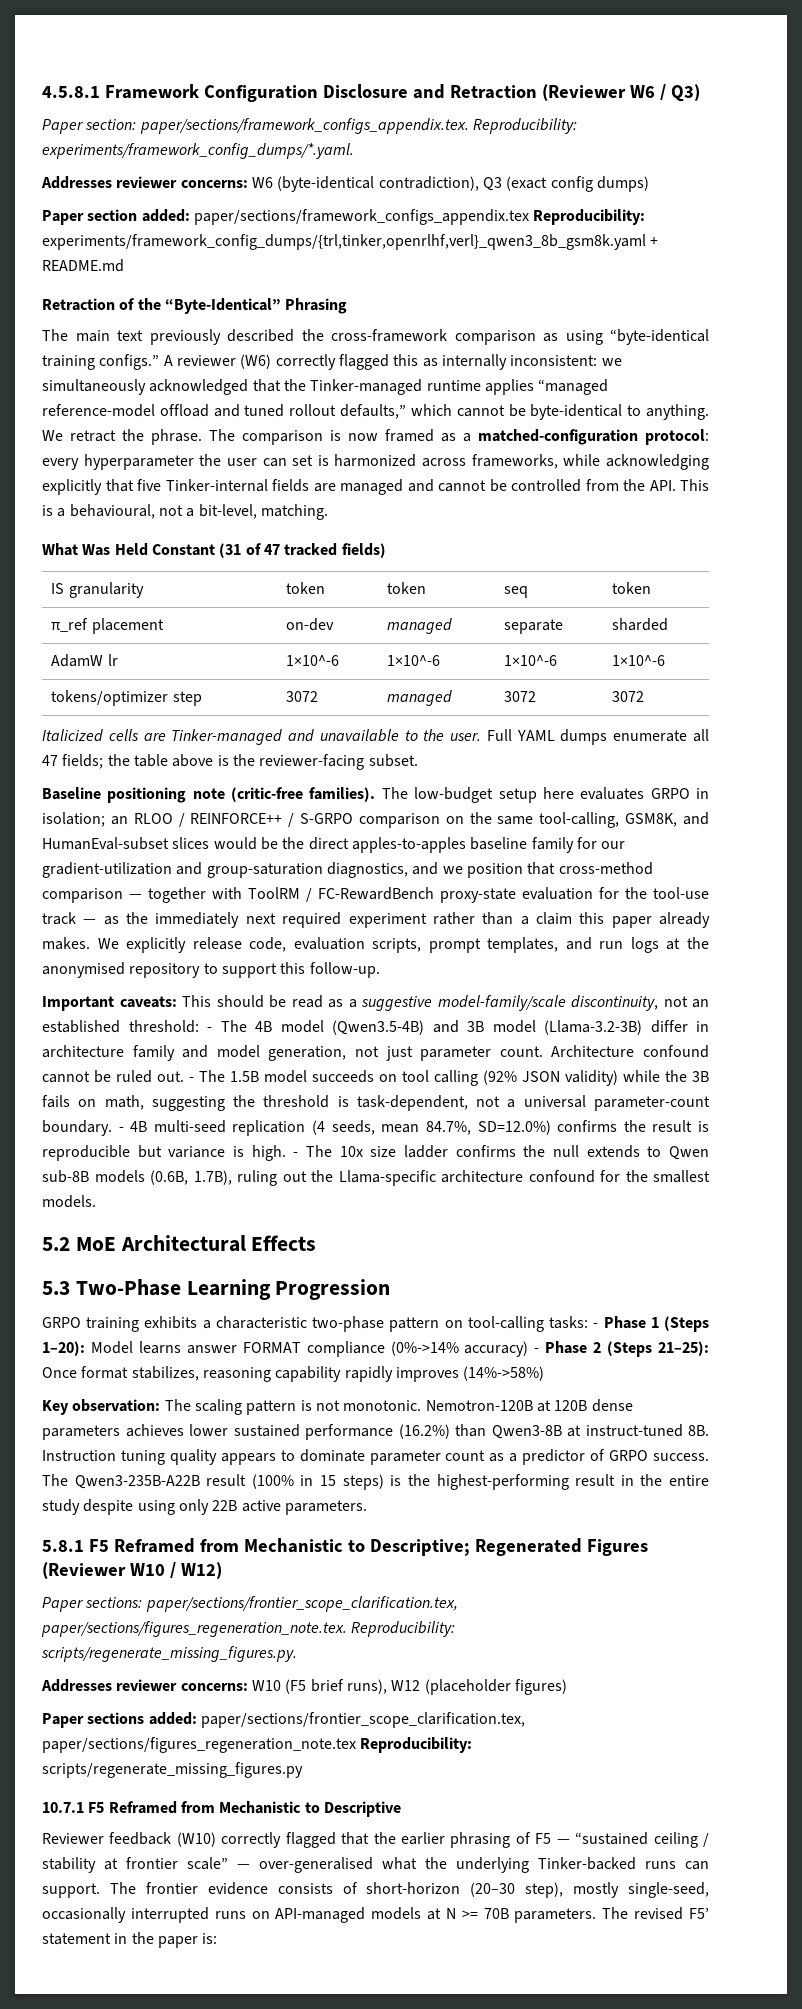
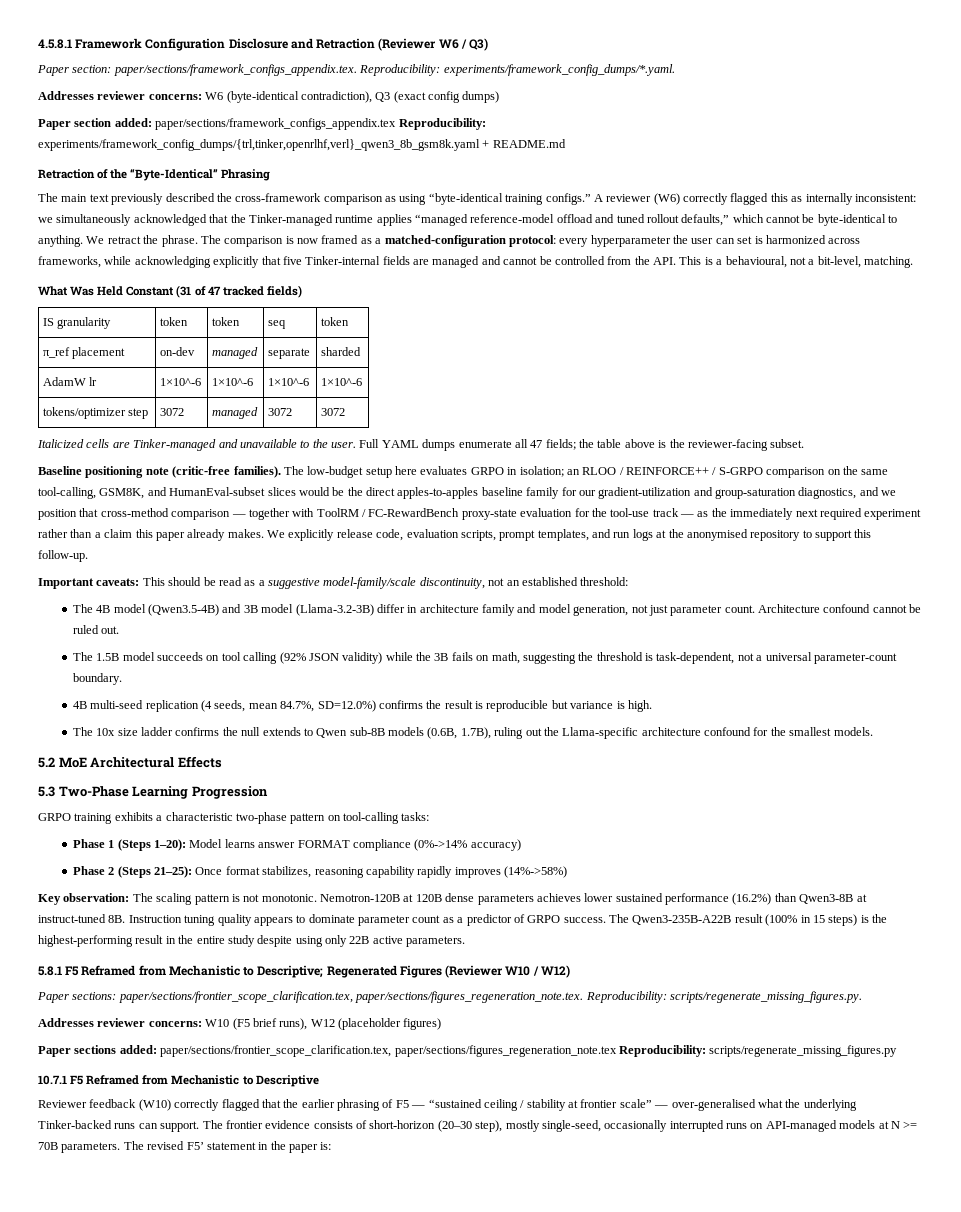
[207,1027,212,1032] - -> (629, 581) //
[189,1077,194,1082] - -> (120, 630) //
[118,1127,124,1132] - -> (122, 679) //
[293,1152,299,1157] - -> (652, 706) //
[593,1323,599,1328] - -> (430, 816) //
[534,1348,540,1353] - -> (521, 845) //

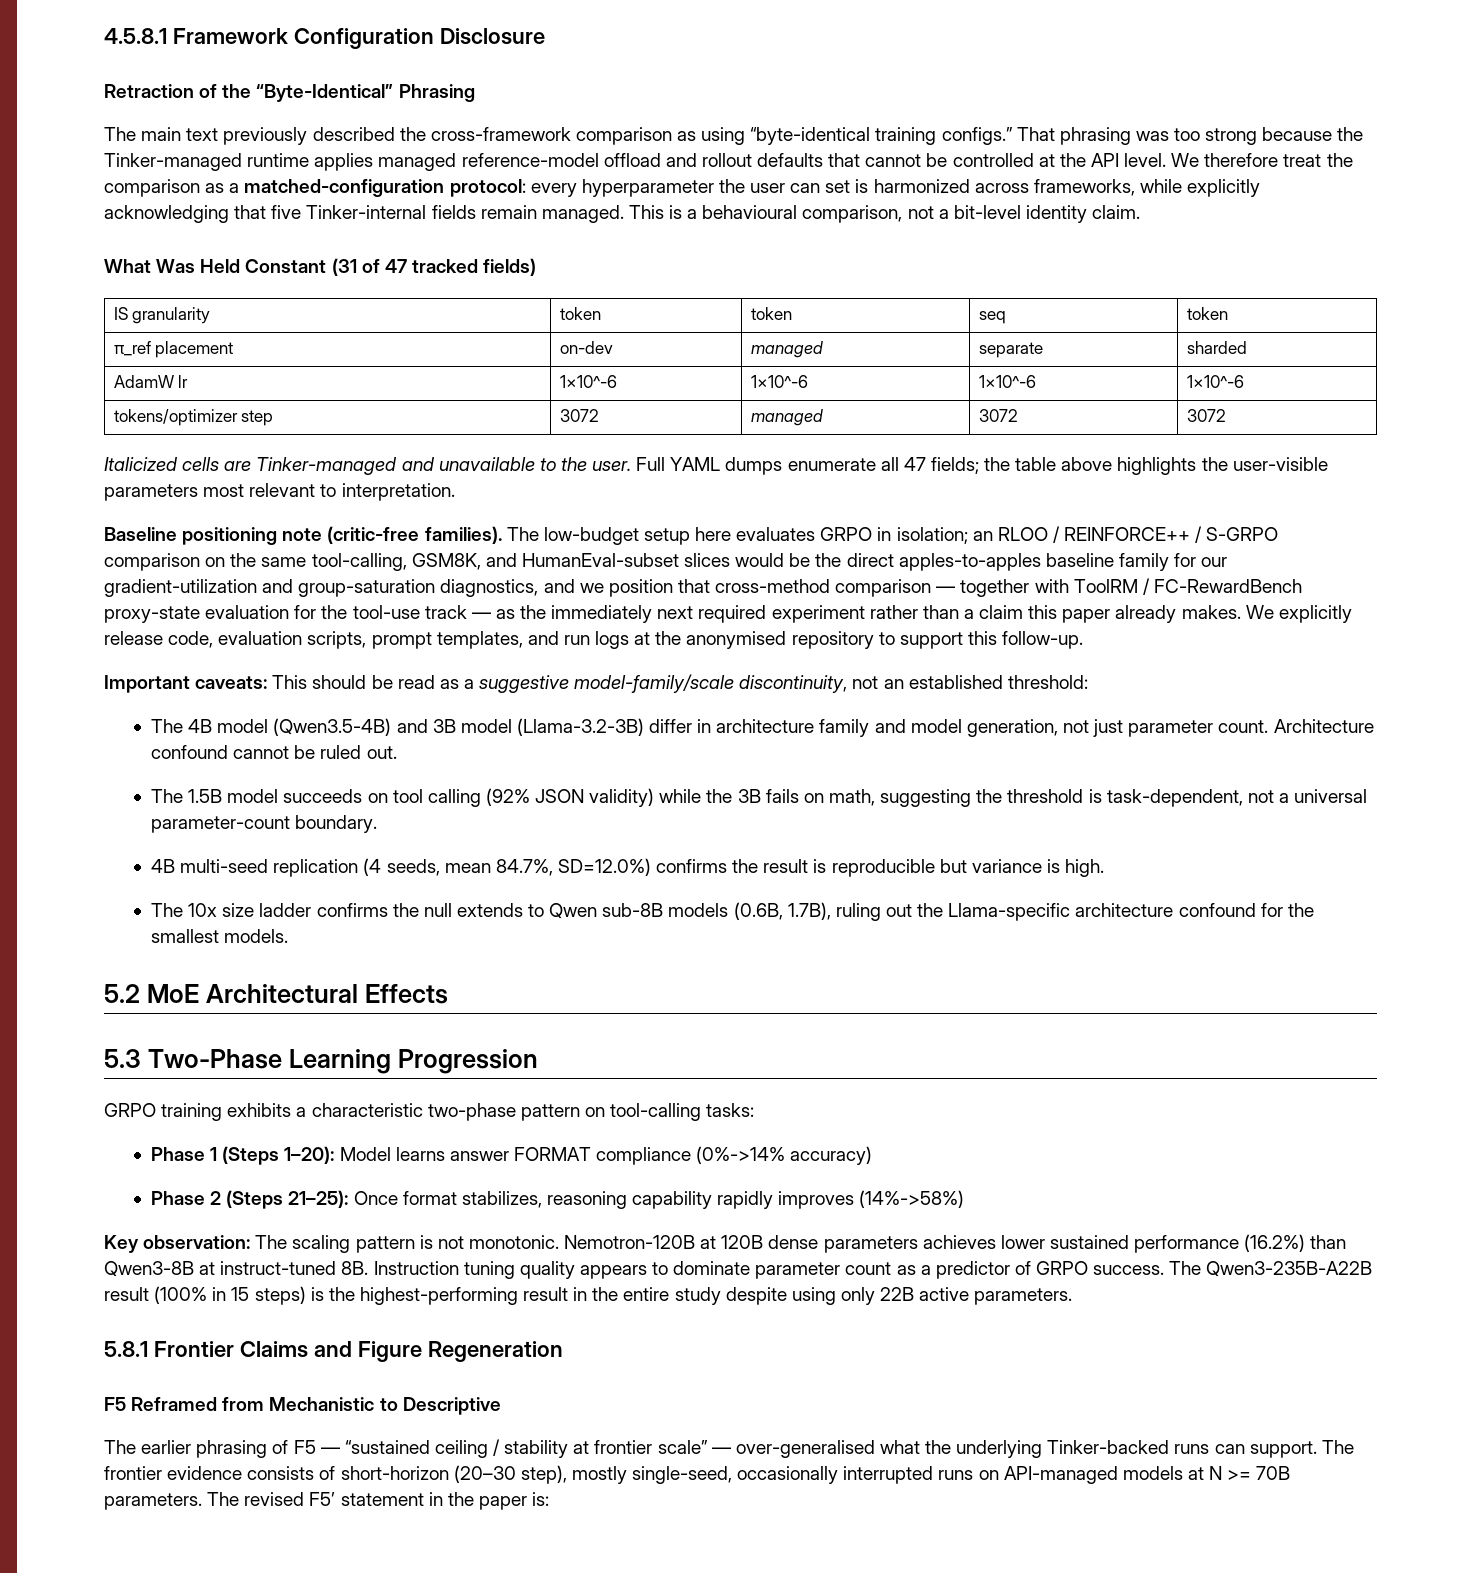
[290,38,489,51] [37,64,675,76] [38,91,500,103] [38,118,486,130] [38,139,566,151] and Retraction (Reviewer W6 / Q3) // Paper section: paper/sections/framework_configs_appendix.tex. Reproducibility: experiments/framework_config_dumps/*.yaml. // Addresses reviewer concerns: W6 (byte-identical contradiction), Q3 (exact config dumps) // Paper section added: paper/sections/framework_configs_appendix.tex Reproducibility: experiments/framework_config_dumps/{trl,tinker,openrlhf,verl}_qwen3_8b_gsm8k.yaml + README.md -> (545, 36) none
[593,193,916,205] [38,214,229,226] A reviewer (W6) correctly flagged this as internally inconsistent: we simultaneously acknowledged that -> [1016,127,1333,145] That phrasing was too strong because
[415,214,468,226] “managed -> [378,153,457,171] managed
[616,214,898,226] [38,235,359,247] tuned rollout defaults,” which cannot be byte-identical to anything. We retract the phrase. The comparison is now framed -> [701,153,1353,167] [104,179,200,197] rollout defaults that cannot be controlled at the API level. We therefore treat the comparison
[134,256,260,268] acknowledging explicitly -> [1187,179,1261,197] [104,205,229,223] explicitly acknowledging
[413,256,913,268] are managed and cannot be controlled from the API. This is a behavioural, not a bit-level, matching. -> [480,205,1141,223] remain managed. This is a behavioural comparison, not a bit-level identity claim.
[658,439,805,451] is the reviewer-facing subset. -> [1117,457,1328,475] [104,483,455,501] highlights the user-visible parameters most relevant to interpretation.
[65,965,570,978] [37,991,862,1003] [38,1018,442,1030] [38,1045,898,1057] [38,1075,67,1085] F5 Reframed from Mechanistic to Descriptive; Regenerated Figures (Reviewer W10 / W12) // Paper sections: paper/sections/frontier_scope_clarification.tex, paper/sections/figures_regeneration_note.tex. Reproducibility: scripts/regenerate_missing_figures.py. // Addresses reviewer concerns: W10 (F5 brief runs), W12 (placeholder figures) // Paper sections added: paper/sections/frontier_scope_clarification.tex, paper/sections/figures_regeneration_note.tex Reproducibility: scripts/regenerate_missing_figures.py // 10.7.1 -> [153,1341,563,1362] Frontier Claims and Figure Regeneration //
[38,1099,299,1111] Reviewer feedback (W10) correctly flagged that the -> [104,1440,136,1454] The

